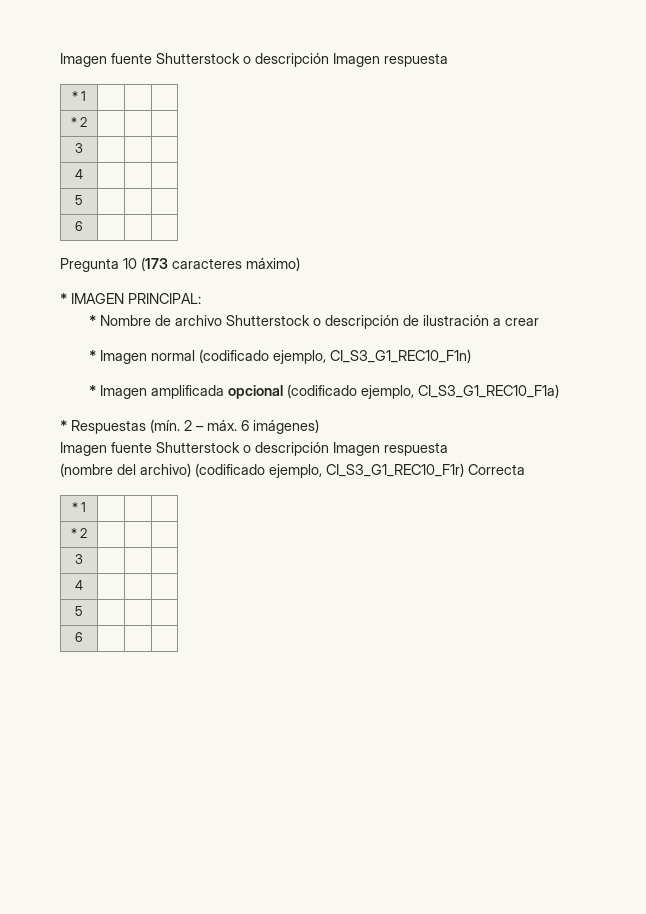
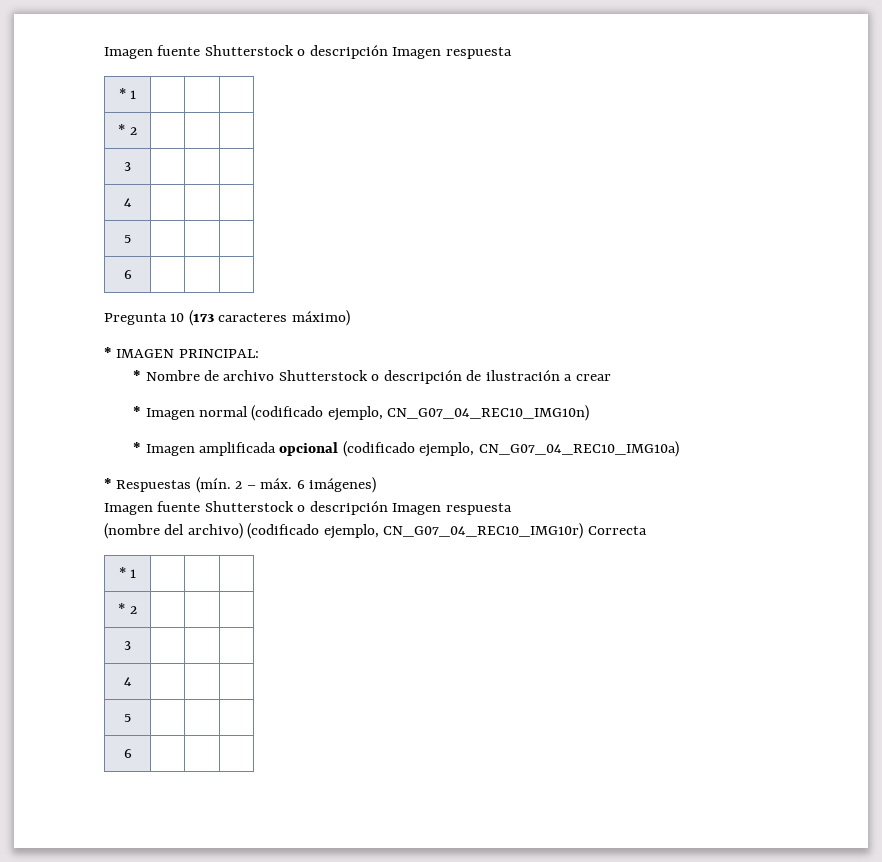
[329,349,471,363] CI_S3_G1_REC10_F1n) -> [387,405,590,421] CN_G07_04_REC10_IMG10n)
[417,384,559,398] CI_S3_G1_REC10_F1a) -> [478,441,679,457] CN_G07_04_REC10_IMG10a)
[326,463,464,477] CI_S3_G1_REC10_F1r) -> [383,523,584,539] CN_G07_04_REC10_IMG10r)

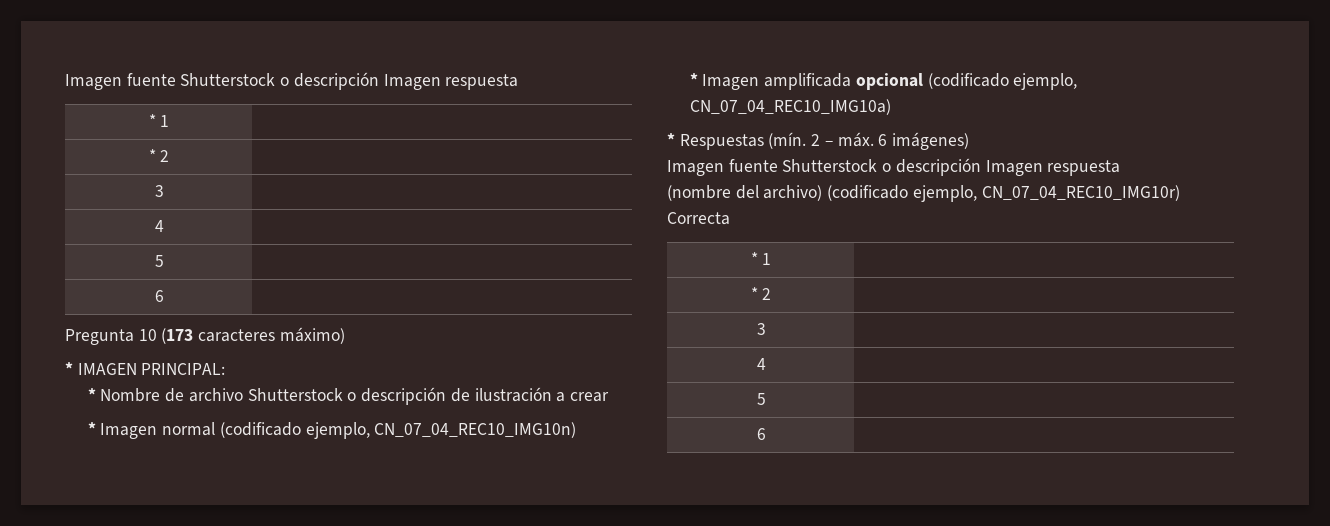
[387,405,590,421] CN_G07_04_REC10_IMG10n) -> [374,422,577,438] CN_07_04_REC10_IMG10n)
[478,441,679,457] CN_G07_04_REC10_IMG10a) -> [689,99,891,115] CN_07_04_REC10_IMG10a)
[383,523,584,539] CN_G07_04_REC10_IMG10r) -> [981,185,1180,201] CN_07_04_REC10_IMG10r)

